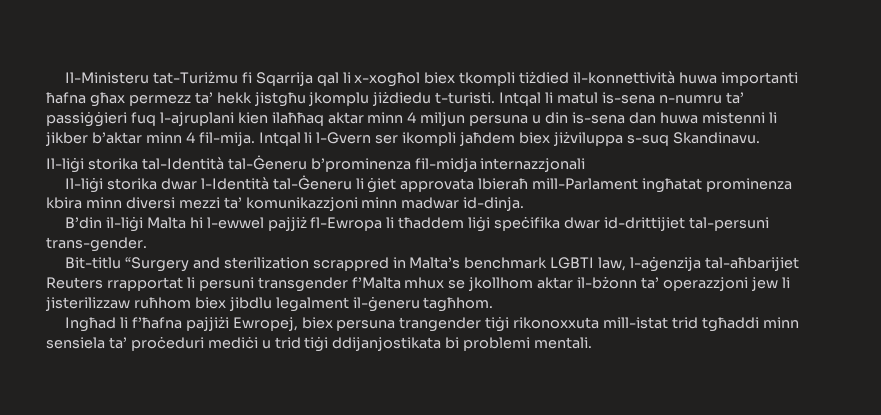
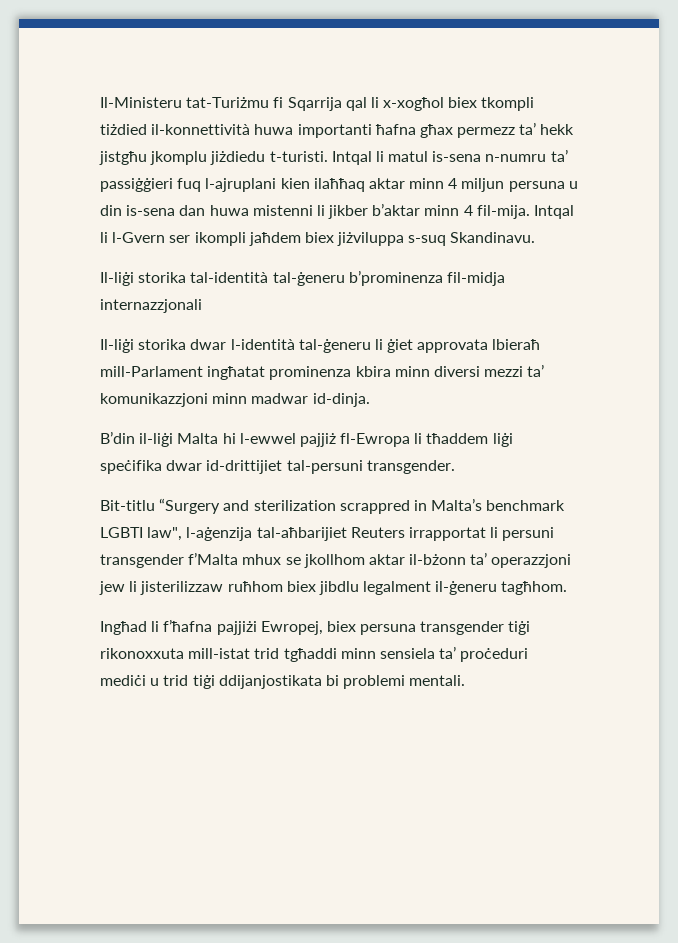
[141,155,307,170] tal-Identità tal-Ġeneru -> [190,272,345,286] tal-identità tal-ġeneru
[200,175,352,190] l-Identità tal-Ġeneru -> [230,339,371,353] l-identità tal-ġeneru
[46,237,147,252] trans-gender. -> [366,460,455,474] transgender.
[598,257,627,271] law, -> [147,527,183,541] law",
[106,277,183,291] rrapportat -> [408,527,486,541] irrapportat
[399,317,482,332] trangender -> [420,621,505,635] transgender

